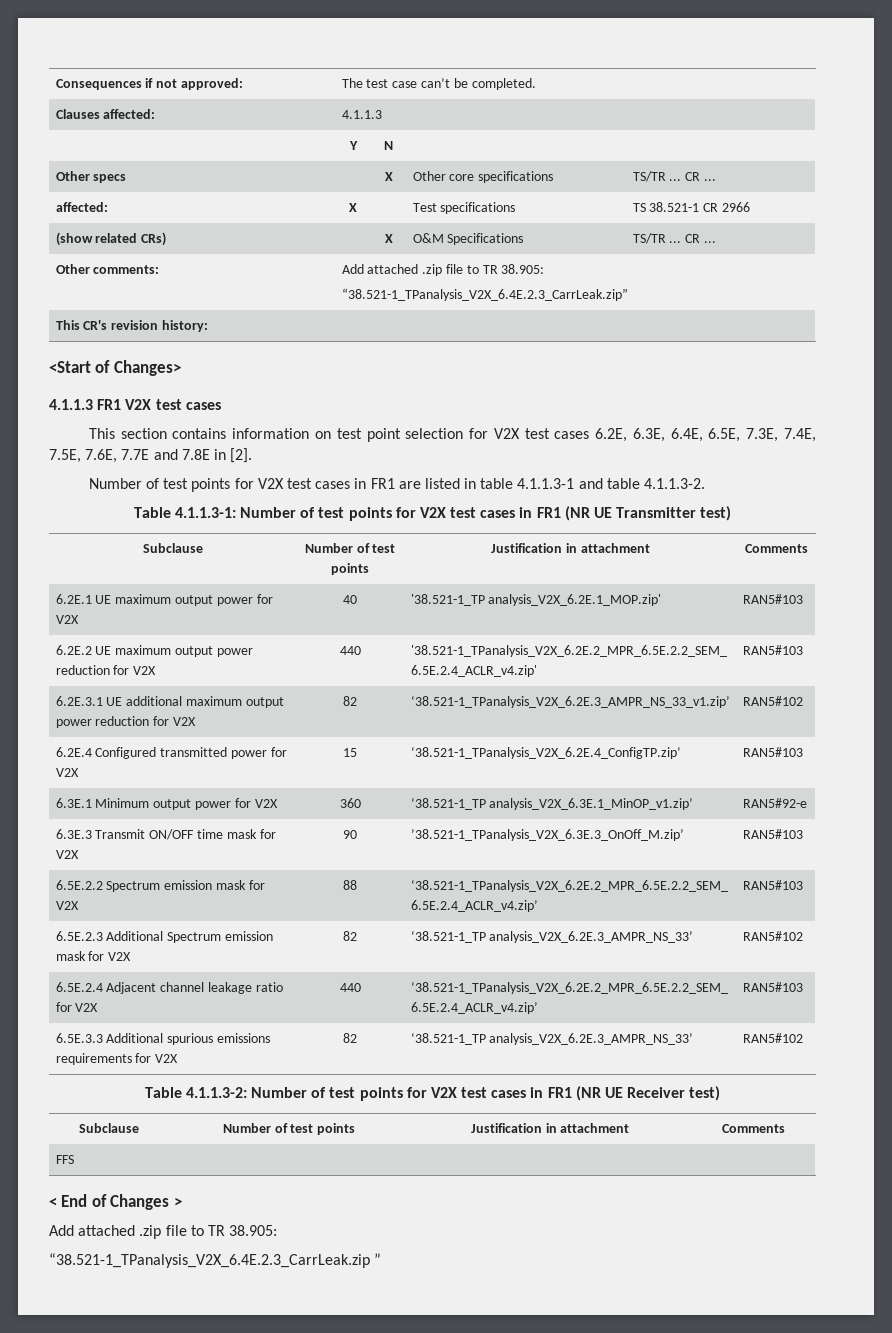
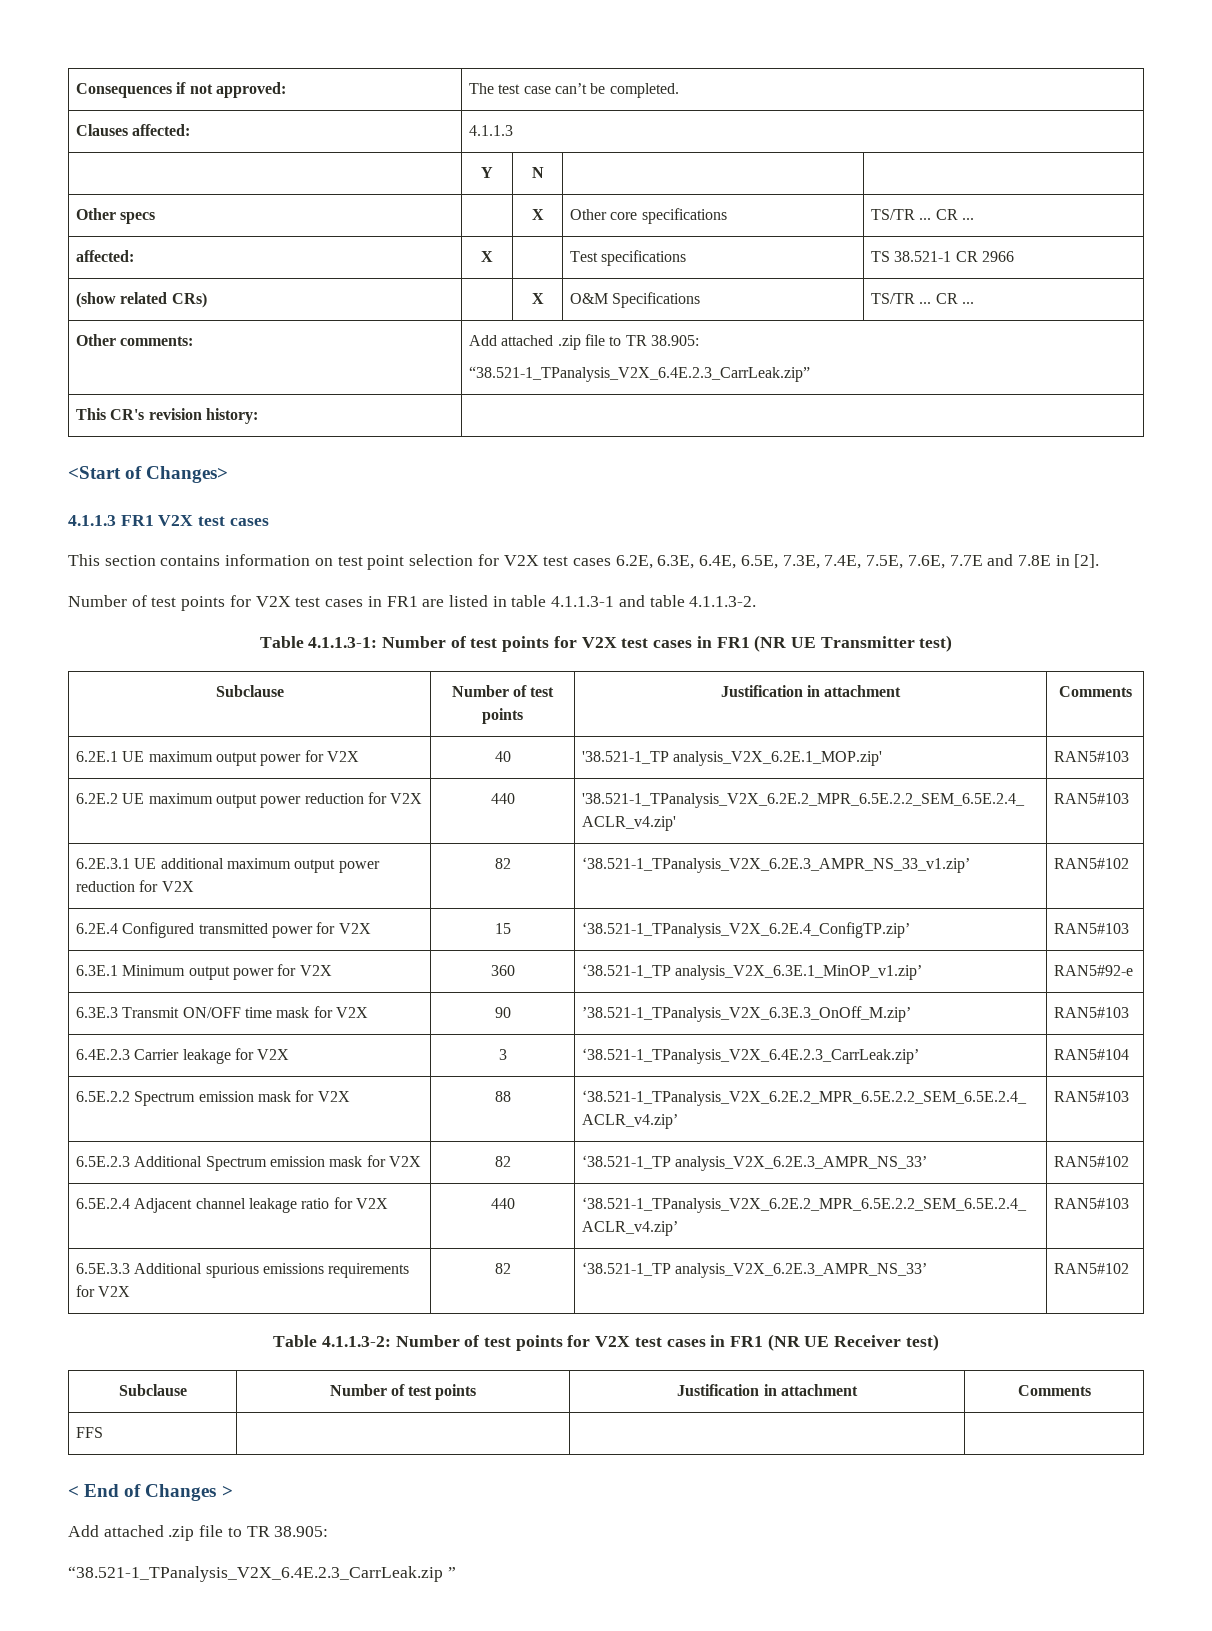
(803, 834) none -> [76,1048,290,1064] [498,1049,507,1060] [582,1048,920,1064] [1054,1049,1130,1060] // 6.4E.2.3 Carrier leakage for V2X | 3 | ‘38.521-1_TPanalysis_V2X_6.4E.2.3_CarrLeak.zip’ | RAN5#104

